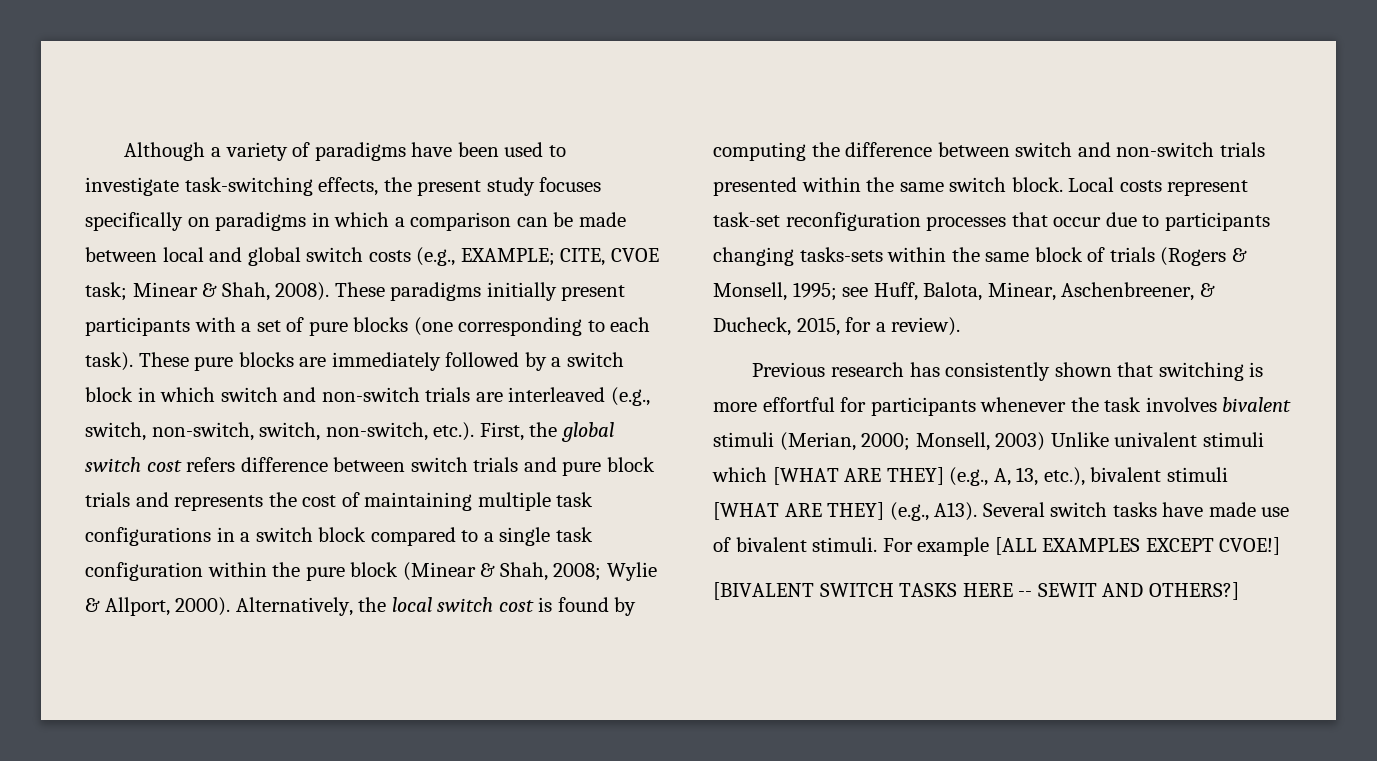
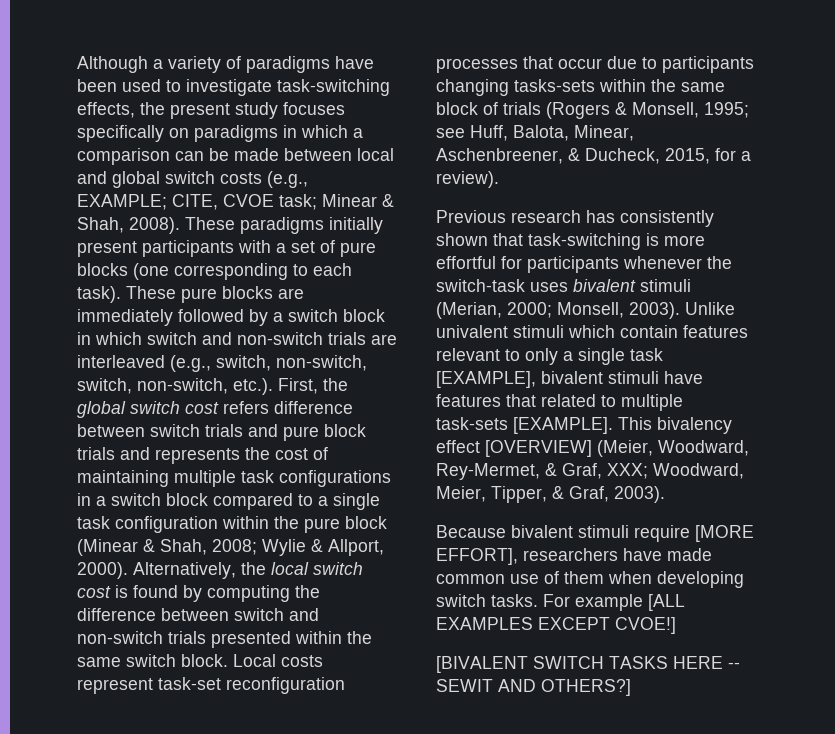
[1158,362,1244,381] switching -> [528,233,641,250] task-switching
[1104,397,1217,412] task involves -> [436,279,568,292] switch-task uses
[995,432,1046,451] 2003) -> [629,302,680,319] 2003).
[772,467,1228,486] [713,502,1157,521] [WHAT ARE THEY] (e.g., A, 13, etc.), bivalent stimuli [WHAT ARE THEY] (e.g., A13). Several switch tasks -> [620,325,748,338] [436,348,663,365] [436,371,703,388] [436,394,683,411] [436,417,732,434] [436,440,749,457] [436,463,744,480] [436,486,665,503] [436,525,754,542] [436,548,618,565] contain features relevant to only a single task [EXAMPLE], bivalent stimuli have features that related to multiple task-sets [EXAMPLE]. This bivalency effect [OVERVIEW] (Meier, Woodward, Rey-Mermet, & Graf, XXX; Woodward, Meier, Tipper, & Graf, 2003). // Because bivalent stimuli require [MORE EFFORT], researchers
(1256, 509) none -> [436,574,505,584] common
[735,537,878,552] bivalent stimuli. -> [564,571,744,588] [436,594,538,607] them when developing switch tasks.

